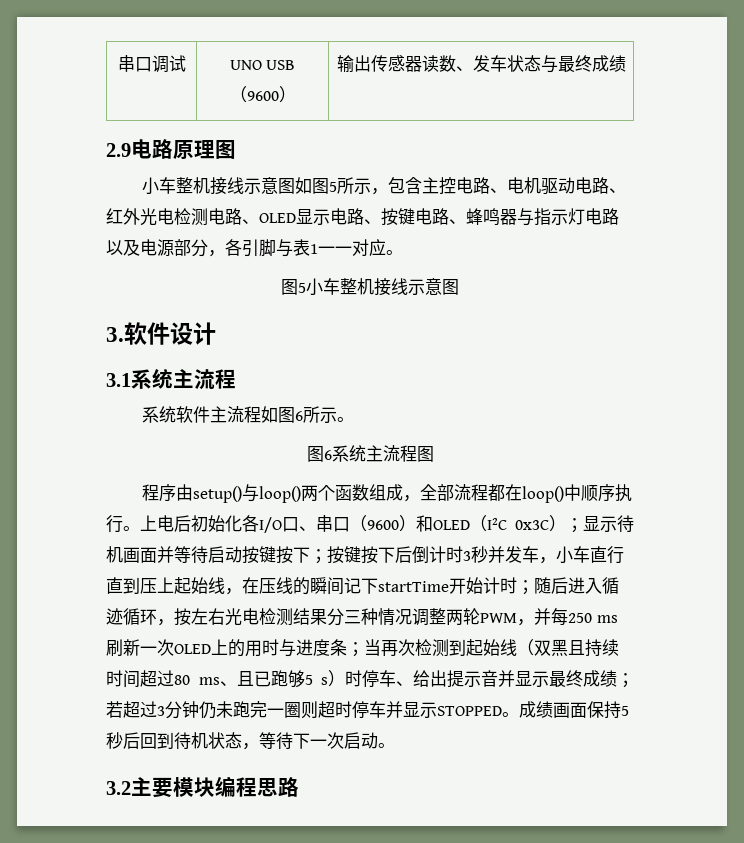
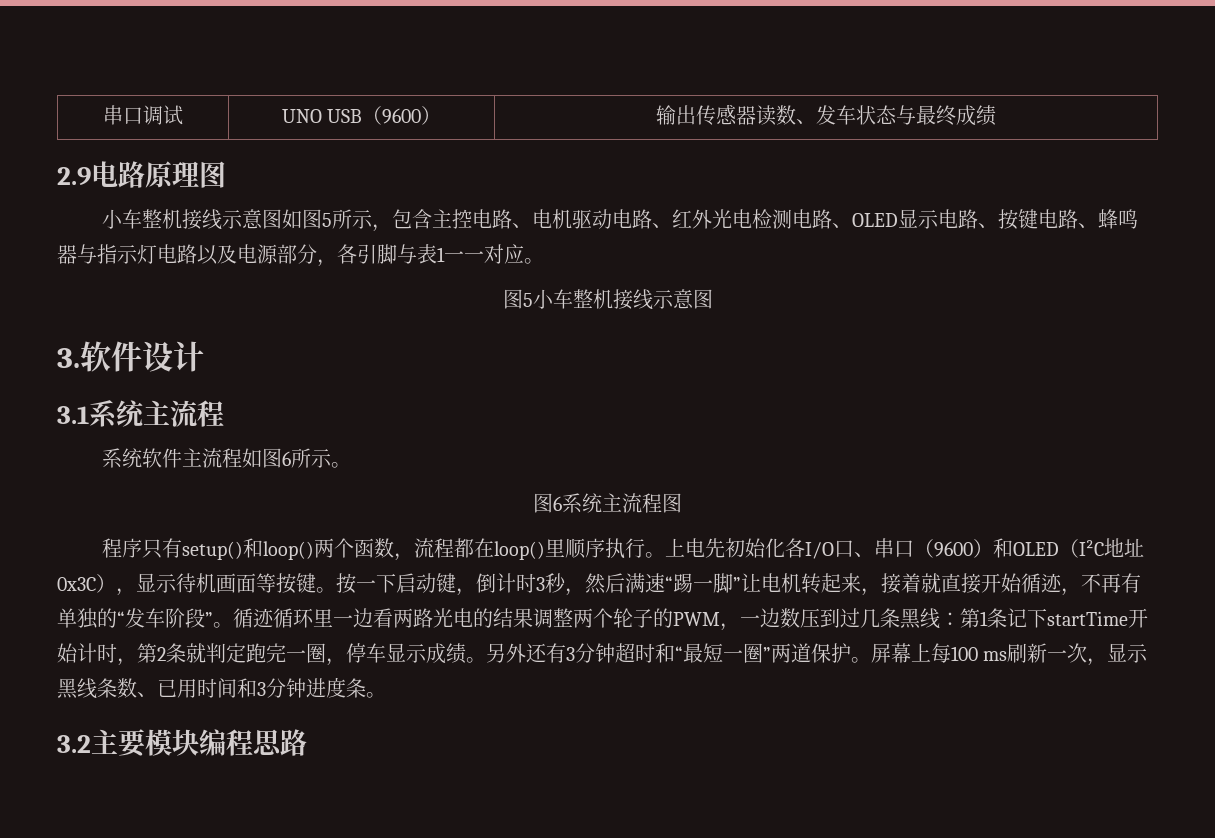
[176,484,260,503] 由setup()与 -> [142,538,264,560] 只有setup()和
[369,484,455,502] 组成，全部 -> [394,553,415,561] ，
[564,484,582,501] 中 -> [545,539,566,557] 里
[174,515,191,532] 后 -> [705,538,726,558] 先
[515,515,634,533] [106,546,624,564] [106,577,619,595] [106,608,618,626] [106,639,619,657] [106,670,634,688] [106,701,629,719] [106,732,378,750] 0x3C）；显示待机画面并等待启动按键按下；按键按下后倒计时3秒并发车，小车直行直到压上起始线，在压线的瞬间记下startTime开始计时；随后进入循迹循环，按左右光电检测结果分三种情况调整两轮PWM，并每250 ms刷新一次OLED上的用时与进度条；当再次检测到起始线（双黑且持续时间超过80 ms、且已跑够5 s）时停车、给出提示音并显示最终成绩；若超过3分钟仍未跑完一圈则超时停车并显示STOPPED。成绩画面保持5秒后回到待机状态，等待下一次启动 -> [1104,538,1145,557] [57,573,1141,596] [57,608,1148,631] [57,643,1149,666] [57,677,366,699] 地址0x3C），显示待机画面等按键。按一下启动键，倒计时3秒，然后满速“踢一脚”让电机转起来，接着就直接开始循迹，不再有单独的“发车阶段”。循迹循环里一边看两路光电的结果调整两个轮子的PWM，一边数压到过几条黑线：第1条记下startTime开始计时，第2条就判定跑完一圈，停车显示成绩。另外还有3分钟超时和“最短一圈”两道保护。屏幕上每100 ms刷新一次，显示黑线条数、已用时间和3分钟进度条

